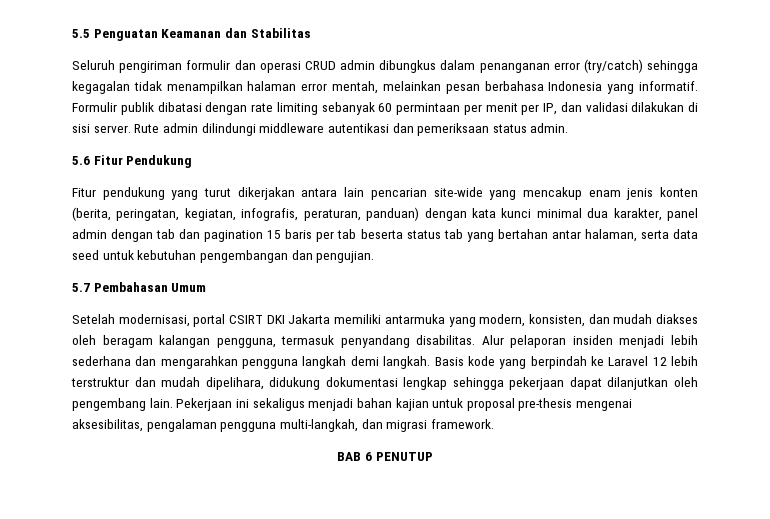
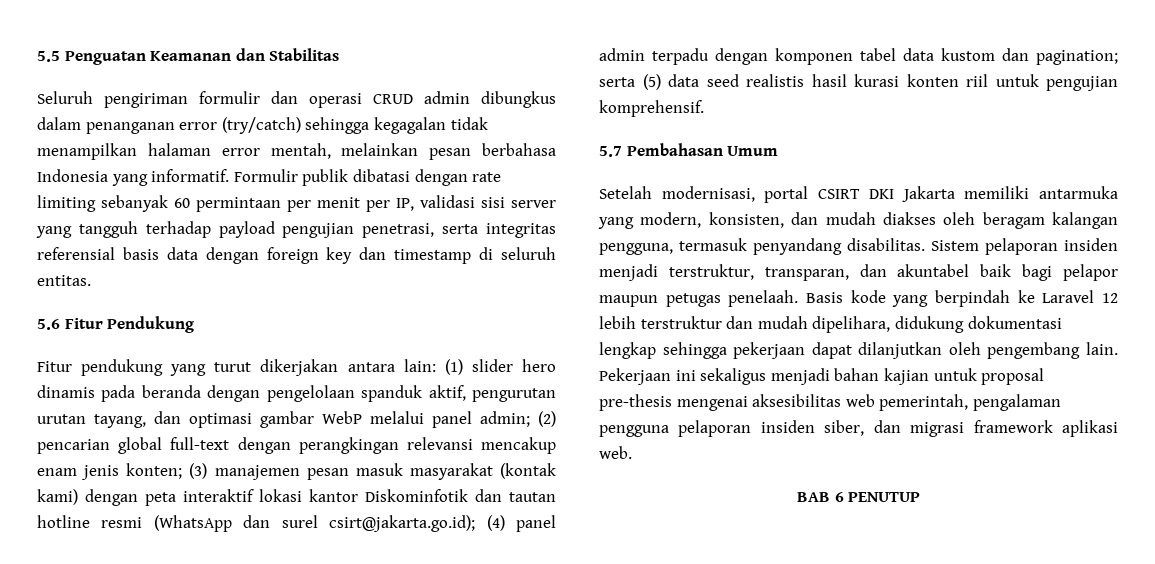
[560,102,698,112] [72,123,569,136] dan validasi dilakukan di sisi server. Rute admin dilindungi middleware autentikasi dan pemeriksaan status admin. -> [420,195,556,208] [36,221,556,238] [37,247,557,264] [37,275,91,286] validasi sisi server yang tangguh terhadap payload pengujian penetrasi, serta integritas referensial basis data dengan foreign key dan timestamp di seluruh entitas.
[344,187,698,200] [72,207,698,221] [72,229,698,242] [72,250,375,263] lain pencarian site-wide yang mencakup enam jenis konten (berita, peringatan, kegiatan, infografis, peraturan, panduan) dengan kata kunci minimal dua karakter, panel admin dengan tab dan pagination 15 baris per tab beserta status tab yang bertahan antar halaman, serta data seed untuk kebutuhan pengembangan dan pengujian. -> [403,359,556,375] [37,385,556,402] [37,411,556,428] [37,437,556,454] [37,463,556,480] [37,489,556,506] [37,515,556,532] [599,48,1118,65] [599,74,1118,91] [599,100,704,117] lain: (1) slider hero dinamis pada beranda dengan pengelolaan spanduk aktif, pengurutan urutan tayang, dan optimasi gambar WebP melalui panel admin; (2) pencarian global full-text dengan perangkingan relevansi mencakup enam jenis konten; (3) manajemen pesan masuk masyarakat (kontak kami) dengan peta interaktif lokasi kantor Diskominfotik dan tautan hotline resmi (WhatsApp dan surel csirt@jakarta.go.id); (4) panel admin terpadu dengan komponen tabel data kustom dan pagination; serta (5) data seed realistis hasil kurasi konten riil untuk pengujian komprehensif.
[481,335,504,345] Alur -> [931,240,979,251] Sistem
[671,335,698,345] [72,356,431,369] lebih sederhana dan mengarahkan pengguna langkah demi langkah. -> [668,264,1118,281] [599,290,799,307] terstruktur, transparan, dan akuntabel baik bagi pelapor maupun petugas penelaah.
[72,419,494,432] aksesibilitas, pengalaman pengguna multi-langkah, dan migrasi framework. -> [752,394,1061,411] [599,420,1118,437] [599,446,632,459] aksesibilitas web pemerintah, pengalaman pengguna pelaporan insiden siber, dan migrasi framework aplikasi web.

